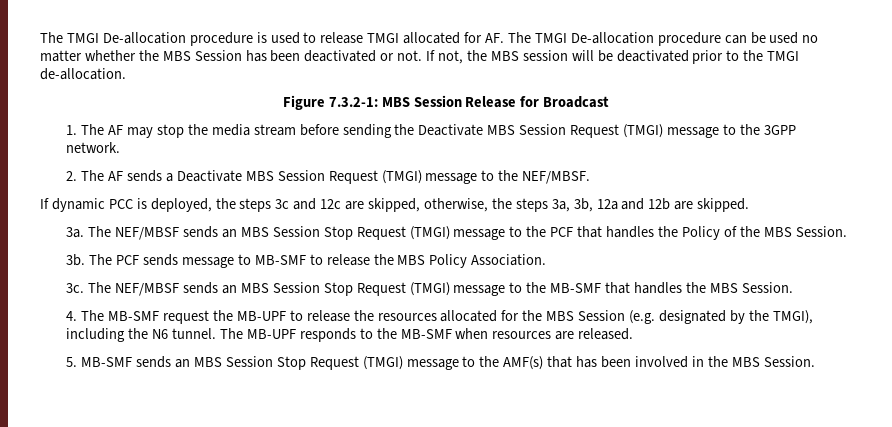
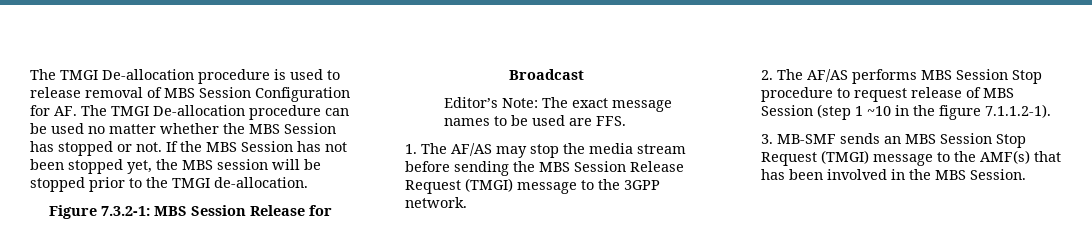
[367,32,461,44] TMGI allocated -> [85,87,350,102] removal of MBS Session Configuration
[270,50,377,62] been deactivated -> [58,141,113,156] stopped
[438,50,464,64] not, -> [180,141,347,152] [30,159,152,174] the MBS Session has not been stopped yet,
[616,50,689,62] deactivated -> [30,177,85,192] stopped
(610, 102) none -> [443,97,672,112] [443,115,626,126] // Editor’s Note: The exact message names to be used are FFS.
[108,125,124,135] AF -> [451,143,493,156] AF/AS
[418,124,567,136] Deactivate MBS Session -> [539,161,685,172] MBS Session Release
[108,170,591,184] [40,198,750,212] [66,226,847,240] [66,254,547,268] [66,282,793,296] [66,310,813,324] [66,328,634,342] [66,357,78,367] AF sends a Deactivate MBS Session Request (TMGI) message to the NEF/MBSF. // If dynamic PCC is deployed, the steps 3c and 12c are skipped, otherwise, the steps 3a, 3b, 12a and 12b are skipped. // 3a. The NEF/MBSF sends an MBS Session Stop Request (TMGI) message to the PCF that handles the Policy of the MBS Session. // 3b. The PCF sends message to MB-SMF to release the MBS Policy Association. // 3c. The NEF/MBSF sends an MBS Session Stop Request (TMGI) message to the MB-SMF that handles the MBS Session. // 4. The MB-SMF request the MB-UPF to release the resources allocated for the MBS Session (e.g. designated by the TMGI), including the N6 tunnel. The MB-UPF responds to the MB-SMF when resources are released. // 5. -> [807,69,1043,84] [761,87,1015,102] [761,104,1052,120] [761,134,774,144] AF/AS performs MBS Session Stop procedure to request release of MBS Session (step 1 ~10 in the figure 7.1.1.2-1). // 3.

